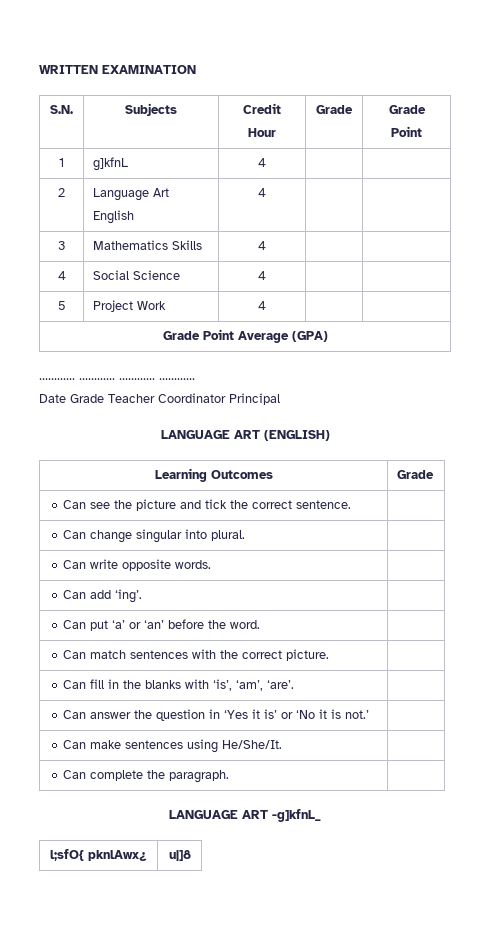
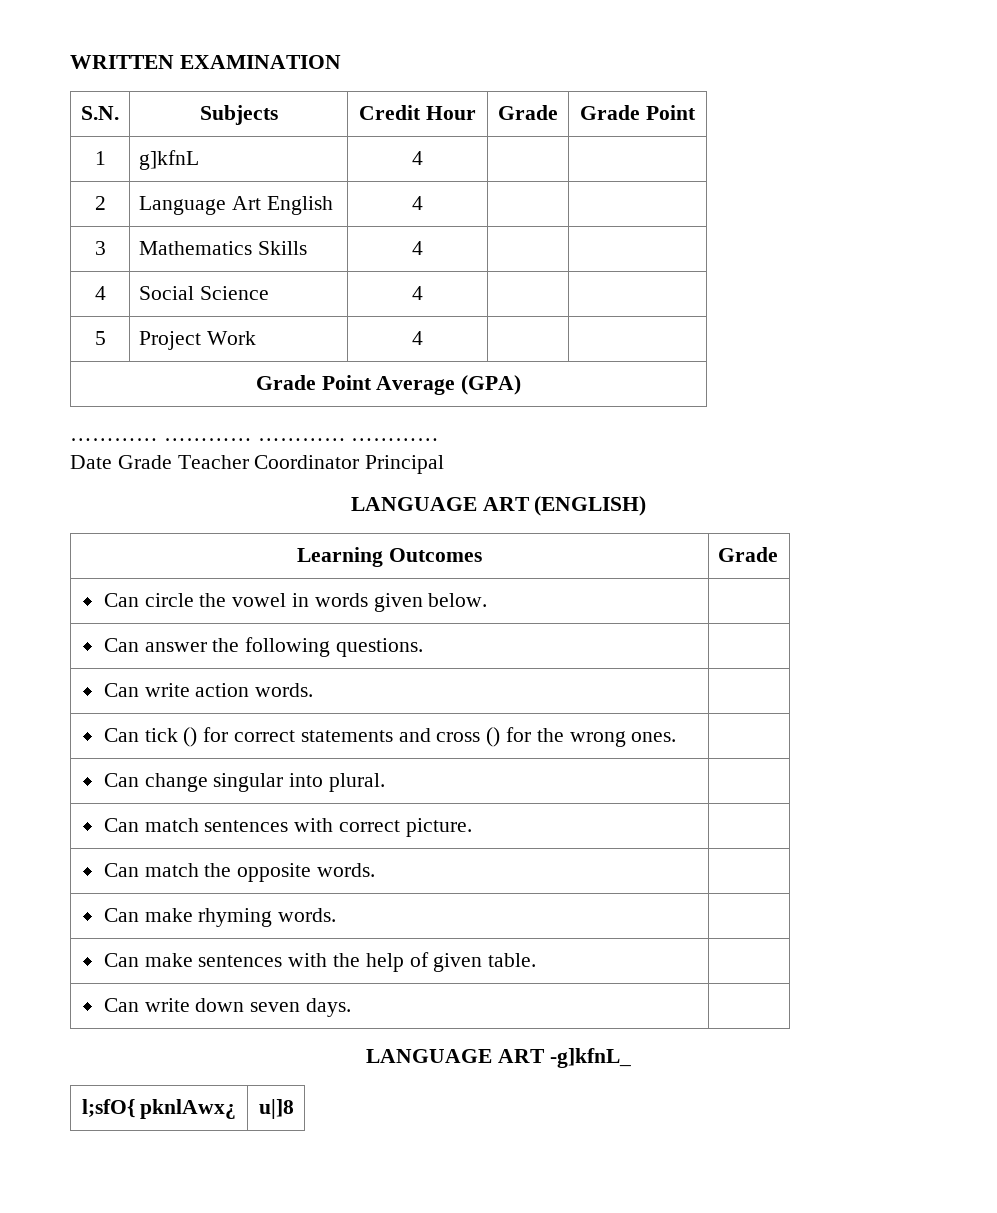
[90,499,352,511] see the picture and tick the correct sentence. -> [144,593,488,612] [103,637,424,657] [103,683,314,697] [103,727,677,747] circle the vowel in words given below. | // Can answer the following questions. | // Can write action words. | // Can tick () for correct statements and cross () for the wrong ones.
[90,559,212,571] [63,589,143,603] [63,619,261,631] [63,649,330,661] [63,679,295,691] [63,709,370,721] [63,739,283,753] [63,770,230,783] write opposite words. | // Can add ‘ing’. | // Can put ‘a’ or ‘an’ before the word. | // Can match sentences with the correct picture. | // Can fill in the blanks with ‘is’, ‘am’, ‘are’. | // Can answer the question in ‘Yes it is’ or ‘No it is not.’ | // Can make sentences using He/She/It. | // Can complete the paragraph. -> [144,818,472,837] [103,863,376,882] [103,908,337,927] [103,952,537,972] [103,998,352,1017] match sentences with correct picture. | // Can match the opposite words. | // Can make rhyming words. | // Can make sentences with the help of given table. | // Can write down seven days.

